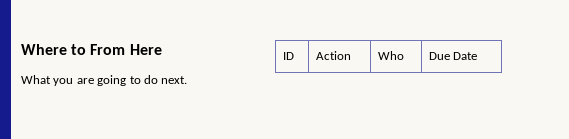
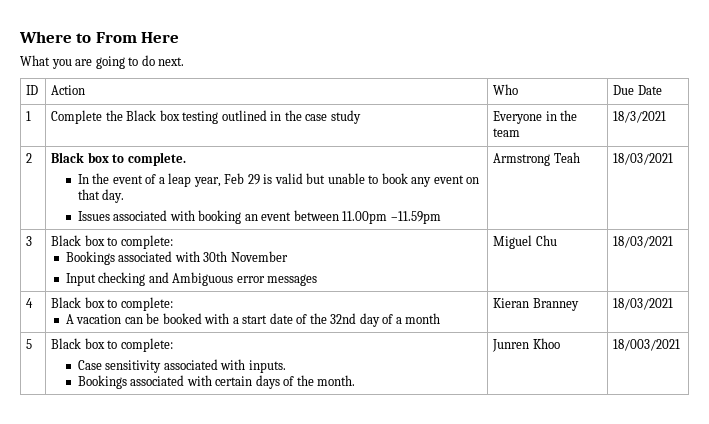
(478, 56) none -> [26,111,32,121] [51,110,361,124] [493,110,578,124] [493,128,521,137] [613,111,667,123] [26,153,33,163] [51,152,186,166] [77,173,480,187] [77,189,125,203] [77,210,441,224] [493,152,580,166] [613,153,674,165] [26,236,33,246] [51,235,173,249] [65,251,288,265] [65,272,318,286] [493,235,557,249] [613,236,674,248] [26,298,34,308] [51,297,173,311] [65,313,441,327] [493,298,579,311] [613,298,674,310] [26,339,33,349] [51,338,173,352] [77,359,286,373] [77,375,356,389] [492,338,560,352] [613,339,681,351] // 1 | Complete the Black box testing outlined in the case study | Everyone in the team | 18/3/2021 // 2 | Black box to complete. // In the event of a leap year, Feb 29 is valid but unable to book any event on that day. // Issues associated with booking an event between 11.00pm –11.59pm | Armstrong Teah | 18/03/2021 // 3 | Black box to complete: // Bookings associated with 30th November // Input checking and Ambiguous error messages | Miguel Chu | 18/03/2021 // 4 | Black box to complete: // A vacation can be booked with a start date of the 32nd day of a month | Kieran Branney | 18/03/2021 // 5 | Black box to complete: // Case sensitivity associated with inputs. // Bookings associated with certain days of the month. | Junren Khoo | 18/003/2021

